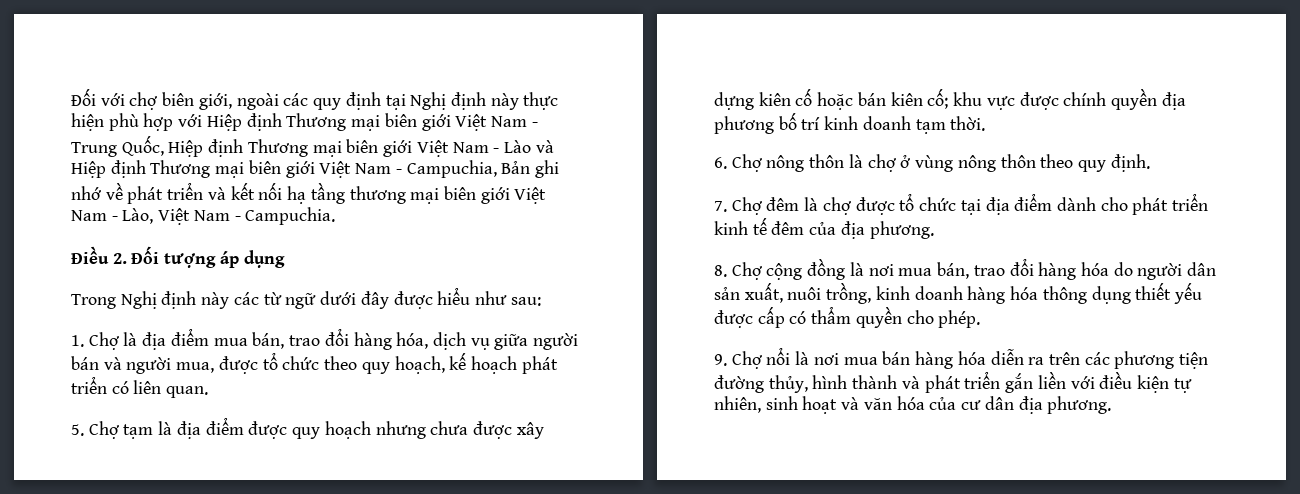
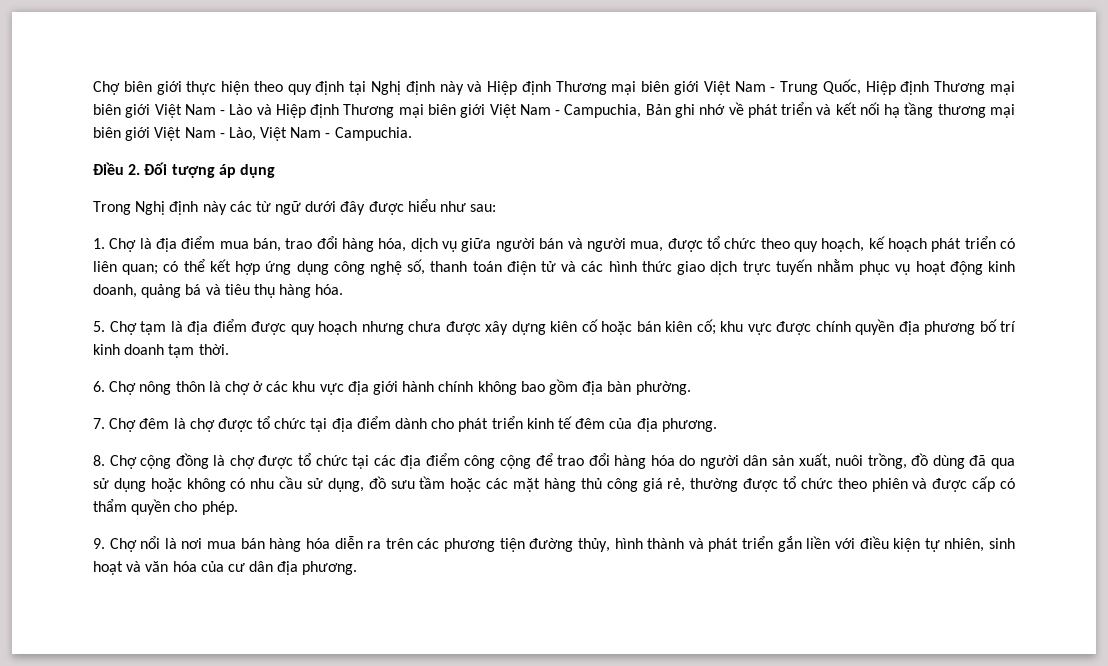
[71,88,309,110] Đối với chợ biên giới, ngoài các -> [93,81,283,95] Chợ biên giới thực hiện theo
[523,92,559,110] [71,113,203,131] thực hiện phù hợp với -> [467,81,483,92] và
[166,386,209,398] quan. -> [122,259,1015,275] [93,284,344,298] quan; có thể kết hợp ứng dụng công nghệ số, thanh toán điện tử và các hình thức giao dịch trực tuyến nhằm phục vụ hoạt động kinh doanh, quảng bá và tiêu thụ hàng hóa.
[915,154,1150,172] vùng nông thôn theo quy định. -> [266,379,691,395] các khu vực địa giới hành chính không bao gồm địa bàn phường.
[868,262,970,279] nơi mua bán, -> [229,453,553,469] chợ được tổ chức tại các địa điểm công cộng để
[875,282,1202,304] kinh doanh hàng hóa thông dụng thiết yếu -> [911,453,1016,469] [93,476,928,492] đồ dùng đã qua sử dụng hoặc không có nhu cầu sử dụng, đồ sưu tầm hoặc các mặt hàng thủ công giá rẻ, thường được tổ chức theo phiên và

